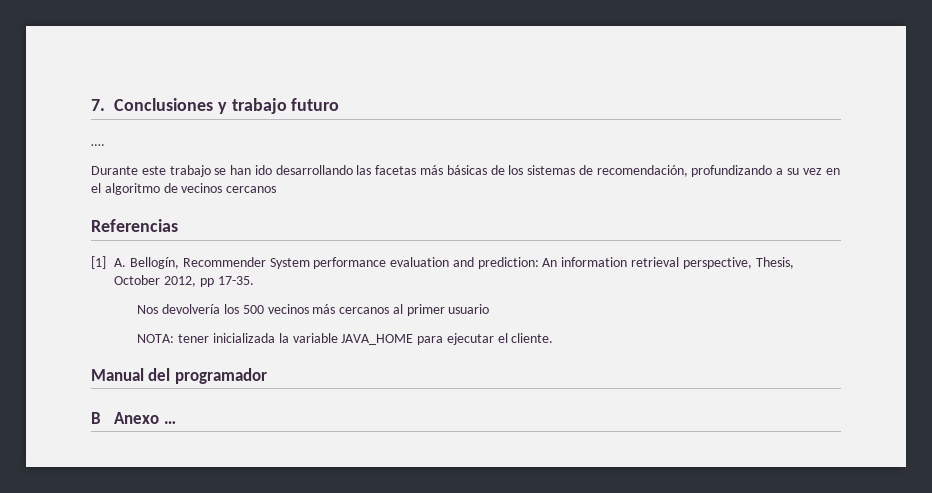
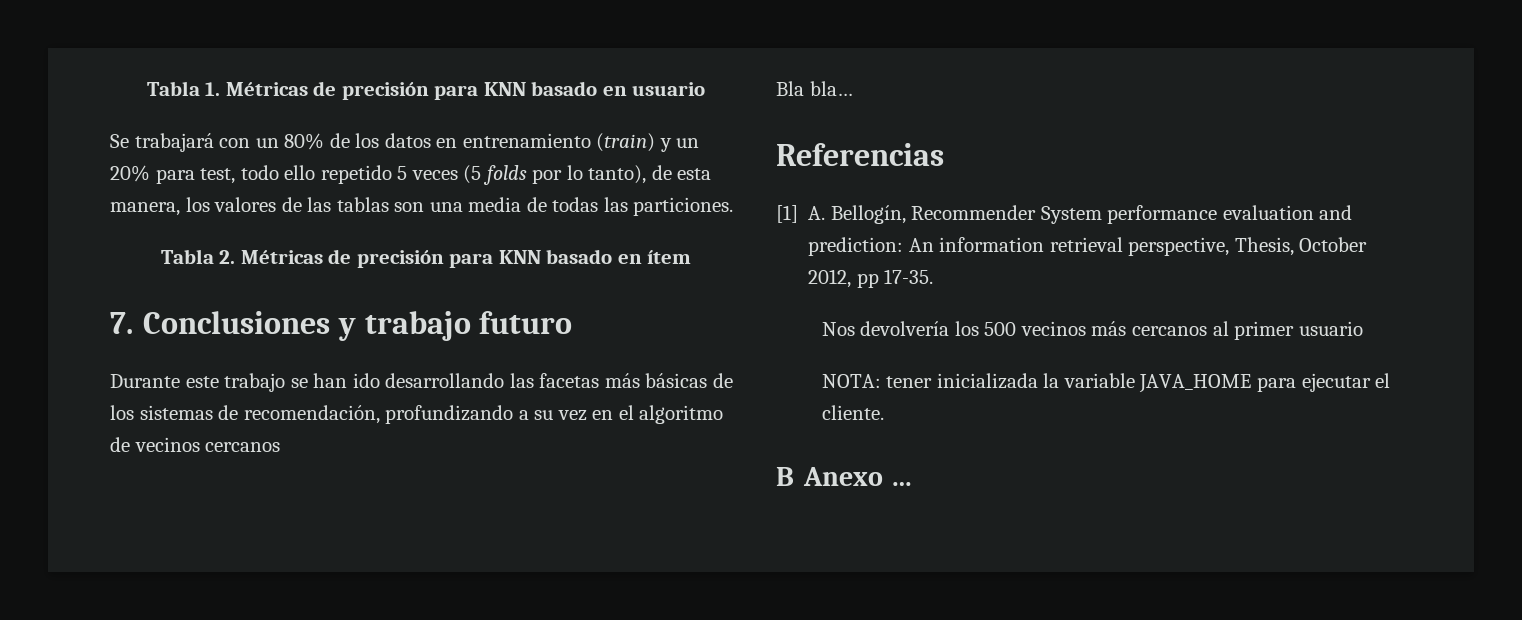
(91, 105) none -> [146,81,706,100] [110,133,700,152] [110,165,712,185] [110,197,734,216] [160,249,692,268] Tabla 1. Métricas de precisión para KNN basado en usuario // Se trabajará con un 80% de los datos en entrenamiento (train) y un 20% para test, todo ello repetido 5 veces (5 folds por lo tanto), de esta manera, los valores de las tablas son una media de todas las particiones. // Tabla 2. Métricas de precisión para KNN basado en ítem //
[91,144,105,146] // …. -> (573, 322) none
(277, 189) none -> [776,81,853,96] // Bla bla…
[91,368,267,384] // Manual del programador -> (884, 412) none

